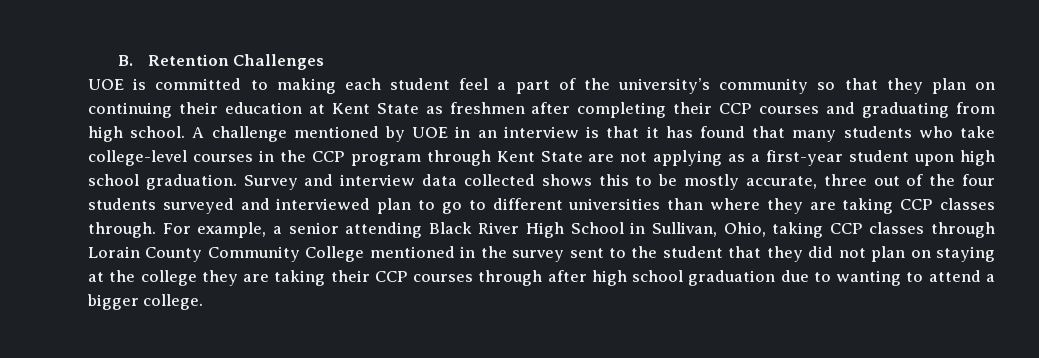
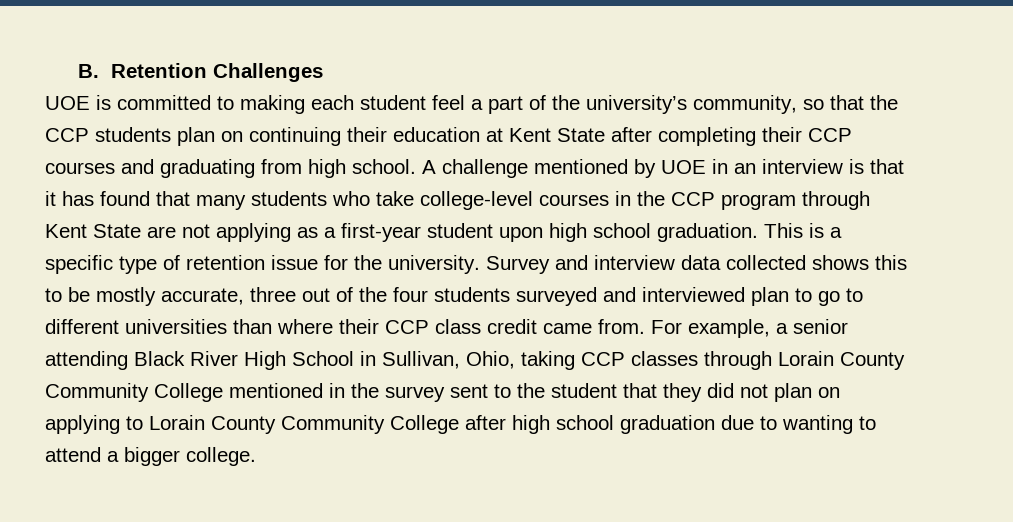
[719,78,809,94] community -> [693,95,797,114] community,
[886,78,923,94] they -> [870,95,898,110] [45,127,171,142] the CCP students
[425,102,525,114] as freshmen -> (605, 135) none
(237, 182) none -> [764,223,842,238] [45,255,480,274] This is a specific type of retention issue for the university.
[766,198,995,214] [88,222,156,238] they are taking CCP classes through. -> [339,319,645,334] their CCP class credit came from.
[936,246,996,262] [88,270,543,286] staying at the college they are taking their CCP courses through -> [45,415,459,434] applying to Lorain County Community College

